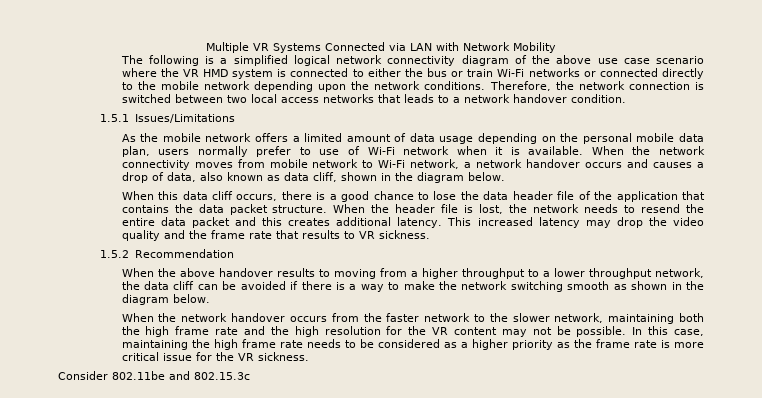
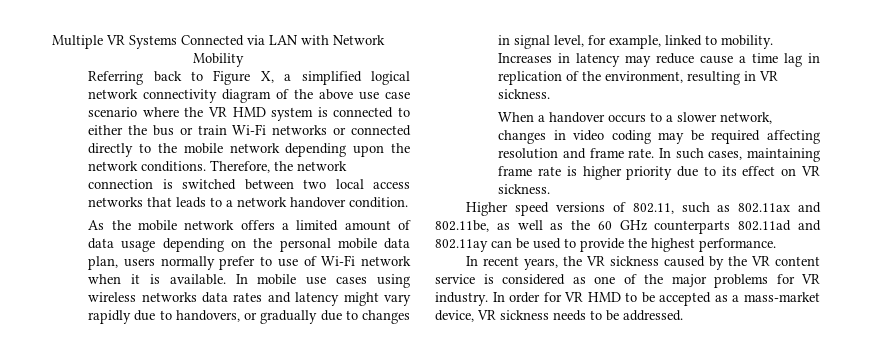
[120,55,215,66] The following is -> [88,70,274,85] Referring back to Figure X,
[100,114,235,123] // 1.5.1 Issues/Limitations -> (409, 202) none
[591,146,705,155] [121,159,705,170] [121,172,505,183] [121,191,706,202] [121,204,705,215] [121,217,704,228] [121,230,430,241] [100,249,234,258] [121,268,705,279] [121,281,704,292] [121,294,210,305] [121,313,705,324] [121,326,704,337] [121,339,705,350] [121,352,309,361] [58,371,250,380] When the network connectivity moves from mobile network to Wi-Fi network, a network handover occurs and causes a drop of data, also known as data cliff, shown in the diagram below. // When this data cliff occurs, there is a good chance to lose the data header file of the application that contains the data packet structure. When the header file is lost, the network needs to resend the entire data packet and this creates additional latency. This increased latency may drop the video quality and the frame rate that results to VR sickness. // 1.5.2 Recommendation // When the above handover results to moving from a higher throughput to a lower throughput network, the data cliff can be avoided if there is a way to make the network switching smooth as shown in the diagram below. // When the network handover occurs from the faster network to the slower network, maintaining both the high frame rate and the high resolution for the VR content may not be possible. In this case, maintaining the high frame rate needs to be considered as a higher priority as the frame rate is more critical issue for the VR sickness. // Consider 802.11be and 802.15.3c -> [235,274,411,288] [88,292,411,306] [88,310,411,324] [498,35,774,49] [498,53,820,67] [498,71,779,85] [498,89,551,99] [498,112,773,124] [498,130,820,144] [498,148,820,162] [498,166,820,180] [498,184,551,194] [466,202,821,216] [435,220,821,234] [435,238,776,252] [466,256,820,270] [435,274,820,288] [435,292,820,306] [435,310,683,322] In mobile use cases using wireless networks data rates and latency might vary rapidly due to handovers, or gradually due to changes in signal level, for example, linked to mobility. Increases in latency may reduce cause a time lag in replication of the environment, resulting in VR sickness. // When a handover occurs to a slower network, changes in video coding may be required affecting resolution and frame rate. In such cases, maintaining frame rate is higher priority due to its effect on VR sickness. // Higher speed versions of 802.11, such as 802.11ax and 802.11be, as well as the 60 GHz counterparts 802.11ad and 802.11ay can be used to provide the highest performance. // In recent years, the VR sickness caused by the VR content service is considered as one of the major problems for VR industry. In order for VR HMD to be accepted as a mass-market device, VR sickness needs to be addressed.

